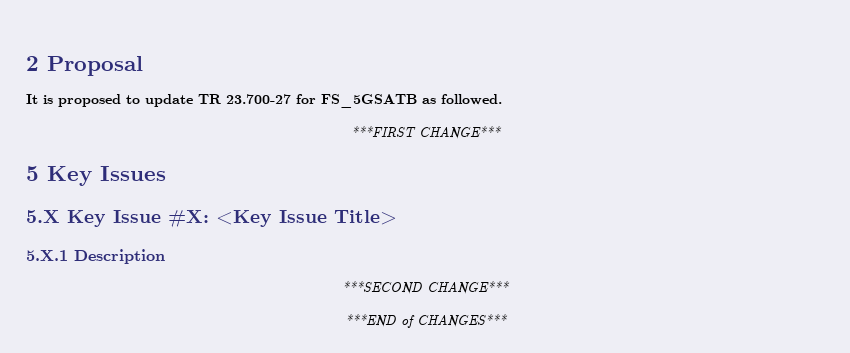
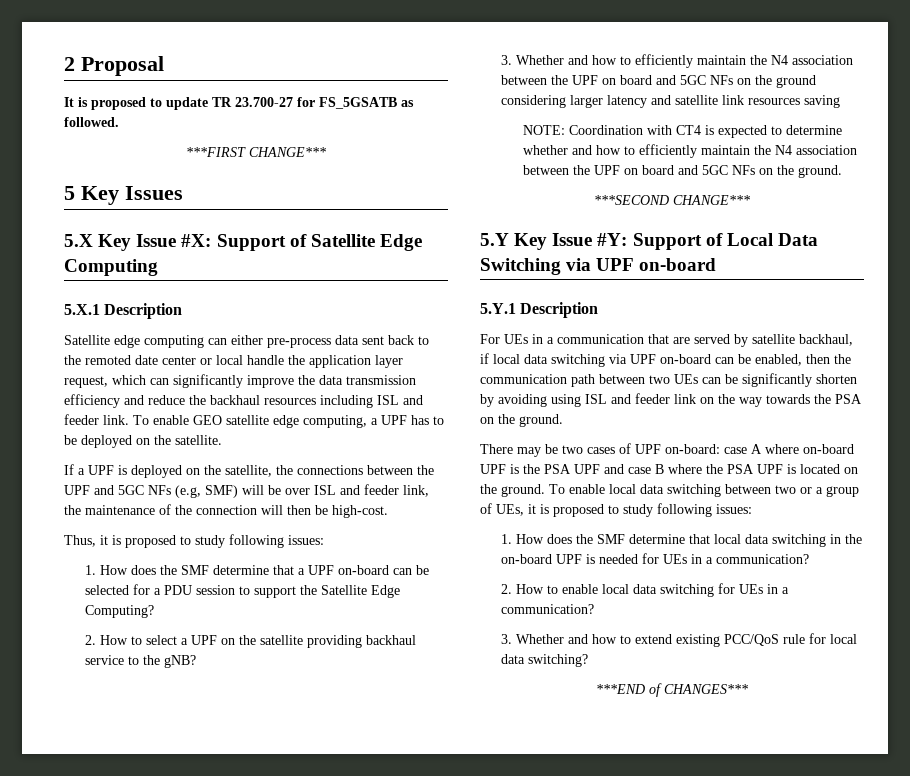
[216,210,397,227] [26,249,165,264] [342,281,510,294] <Key Issue Title> // 5.X.1 Description // ***SECOND CHANGE*** -> [216,234,422,251] [64,259,158,276] [64,303,183,319] [64,335,429,348] [64,355,403,368] [64,374,416,388] [64,394,423,408] [64,414,444,428] [64,435,222,448] [64,464,434,478] [64,484,429,498] [64,504,388,518] [64,534,324,548] [85,565,430,575] [85,584,401,598] [85,605,155,618] [85,635,417,648] [85,655,197,668] [501,54,854,68] [501,75,817,88] [501,95,841,108] [522,125,842,138] [522,144,857,158] [522,165,842,178] [594,195,750,205] [480,233,818,250] [480,258,717,275] [480,302,599,318] [480,334,853,347] [480,353,851,367] [480,373,857,387] [480,393,862,407] [480,414,563,427] [480,443,854,457] [480,464,858,474] [480,484,859,497] [480,503,752,517] [501,534,863,547] [501,553,810,564] [501,583,790,597] [501,604,595,614] [501,633,858,647] [501,654,589,667] Support of Satellite Edge Computing // 5.X.1 Description // Satellite edge computing can either pre-process data sent back to the remoted date center or local handle the application layer request, which can significantly improve the data transmission efficiency and reduce the backhaul resources including ISL and feeder link. To enable GEO satellite edge computing, a UPF has to be deployed on the satellite. // If a UPF is deployed on the satellite, the connections between the UPF and 5GC NFs (e.g, SMF) will be over ISL and feeder link, the maintenance of the connection will then be high-cost. // Thus, it is proposed to study following issues: // 1. How does the SMF determine that a UPF on-board can be selected for a PDU session to support the Satellite Edge Computing? // 2. How to select a UPF on the satellite providing backhaul service to the gNB? // 3. Whether and how to efficiently maintain the N4 association between the UPF on board and 5GC NFs on the ground considering larger latency and satellite link resources saving // NOTE: Coordination with CT4 is expected to determine whether and how to efficiently maintain the N4 association between the UPF on board and 5GC NFs on the ground. // ***SECOND CHANGE*** // 5.Y Key Issue #Y: Support of Local Data Switching via UPF on-board // 5.Y.1 Description // For UEs in a communication that are served by satellite backhaul, if local data switching via UPF on-board can be enabled, then the communication path between two UEs can be significantly shorten by avoiding using ISL and feeder link on the way towards the PSA on the ground. // There may be two cases of UPF on-board: case A where on-board UPF is the PSA UPF and case B where the PSA UPF is located on the ground. To enable local data switching between two or a group of UEs, it is proposed to study following issues: // 1. How does the SMF determine that local data switching in the on-board UPF is needed for UEs in a communication? // 2. How to enable local data switching for UEs in a communication? // 3. Whether and how to extend existing PCC/QoS rule for local data switching?

